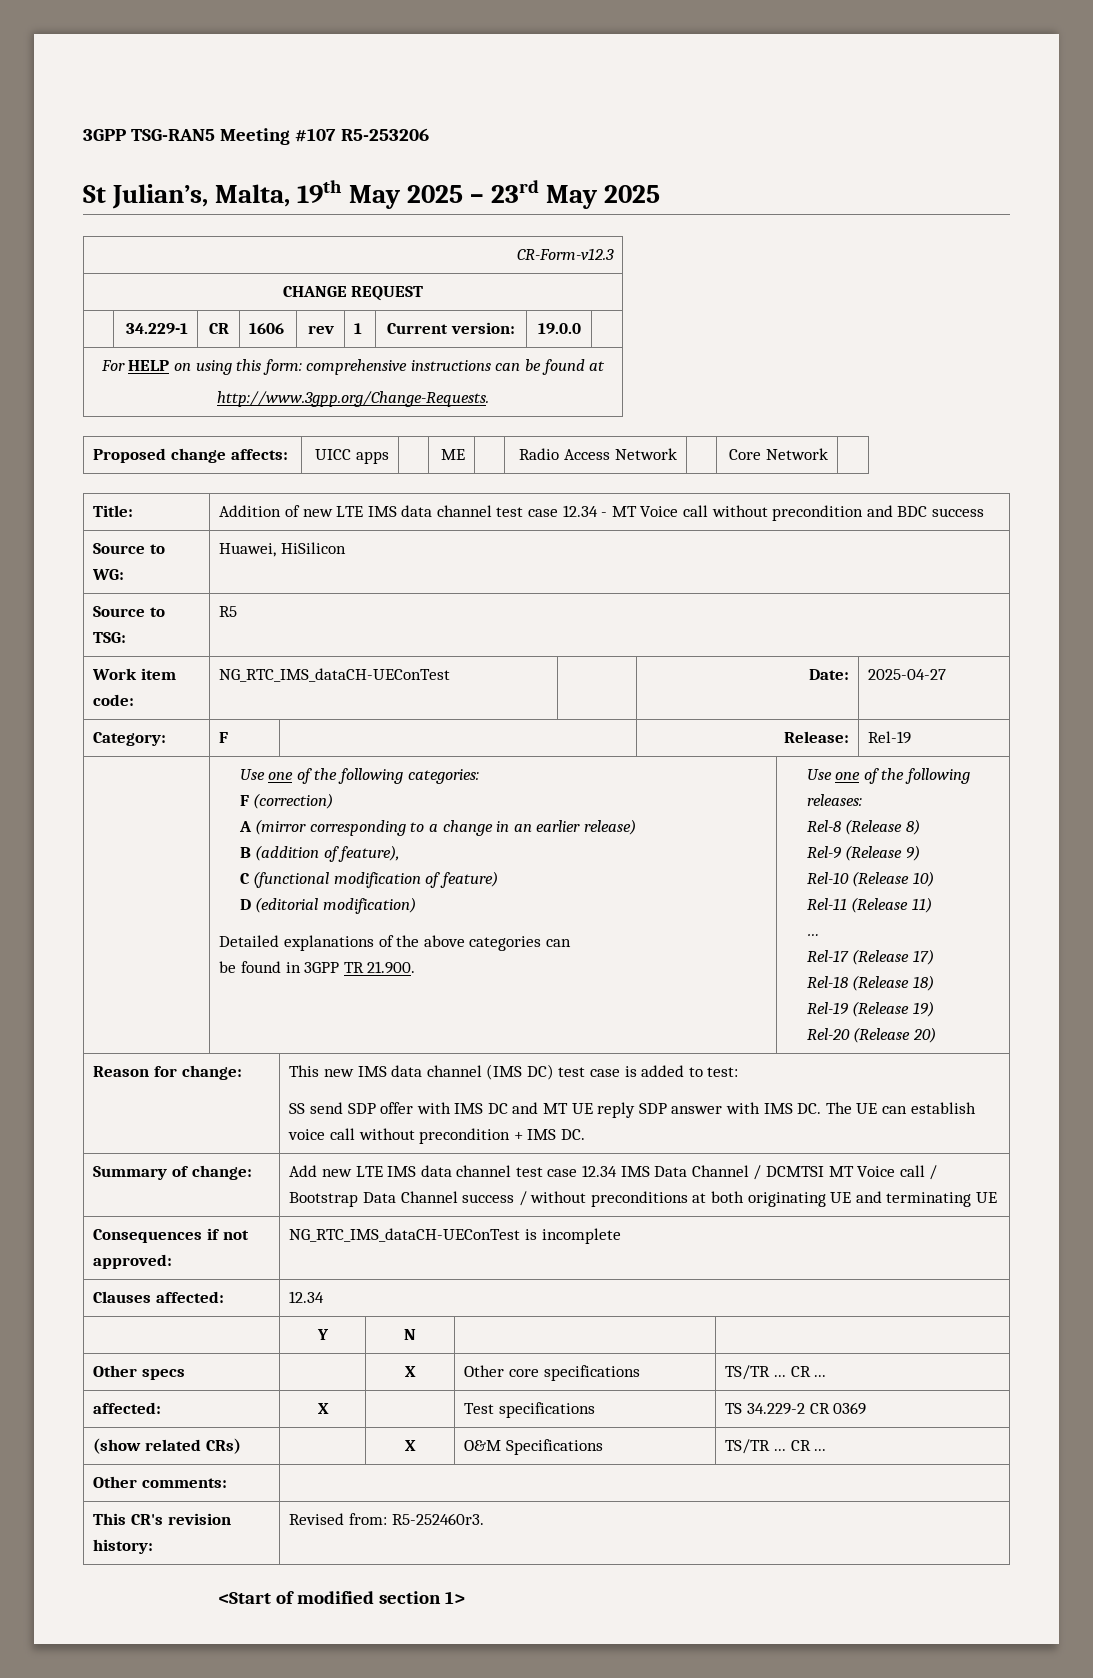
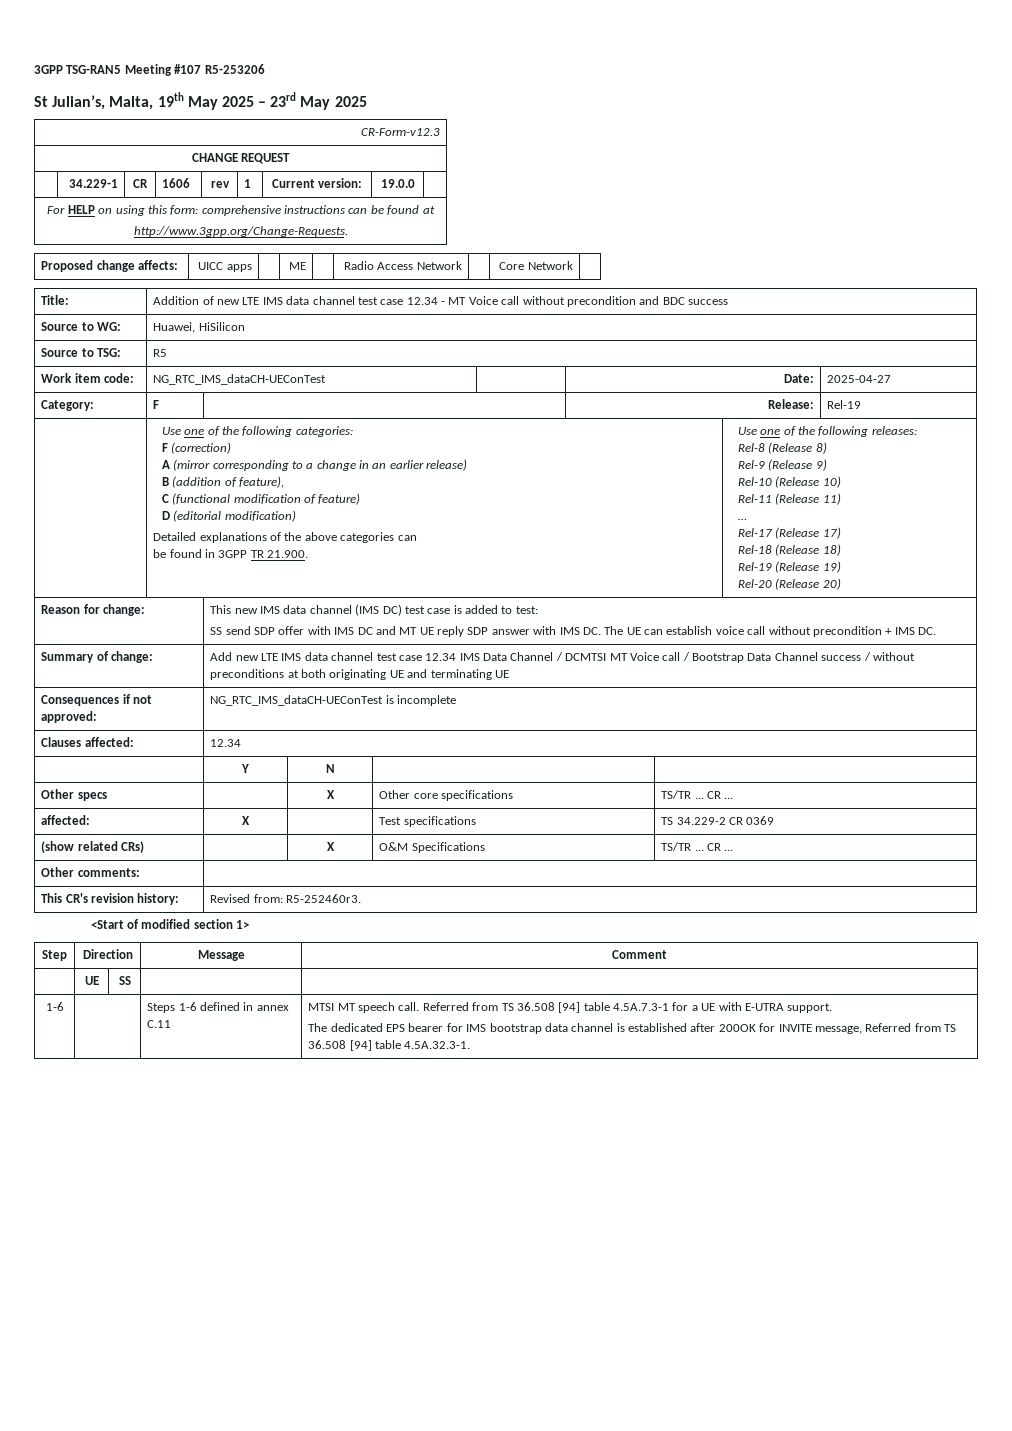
(466, 1597) none -> [42,950,67,961] [82,949,133,959] [197,950,245,961] [612,950,667,959] [84,976,99,985] [118,976,131,985] [45,1002,64,1011] [147,1002,289,1013] [147,1020,172,1028] [308,1002,833,1013] [308,1023,957,1034] [308,1040,471,1051] // Step | Direction | Message | Comment // | UE | SS | | // 1-6 | | Steps 1-6 defined in annex C.11 | MTSI MT speech call. Referred from TS 36.508 [94] table 4.5A.7.3-1 for a UE with E-UTRA support. // The dedicated EPS bearer for IMS bootstrap data channel is established after 200OK for INVITE message, Referred from TS 36.508 [94] table 4.5A.32.3-1.

